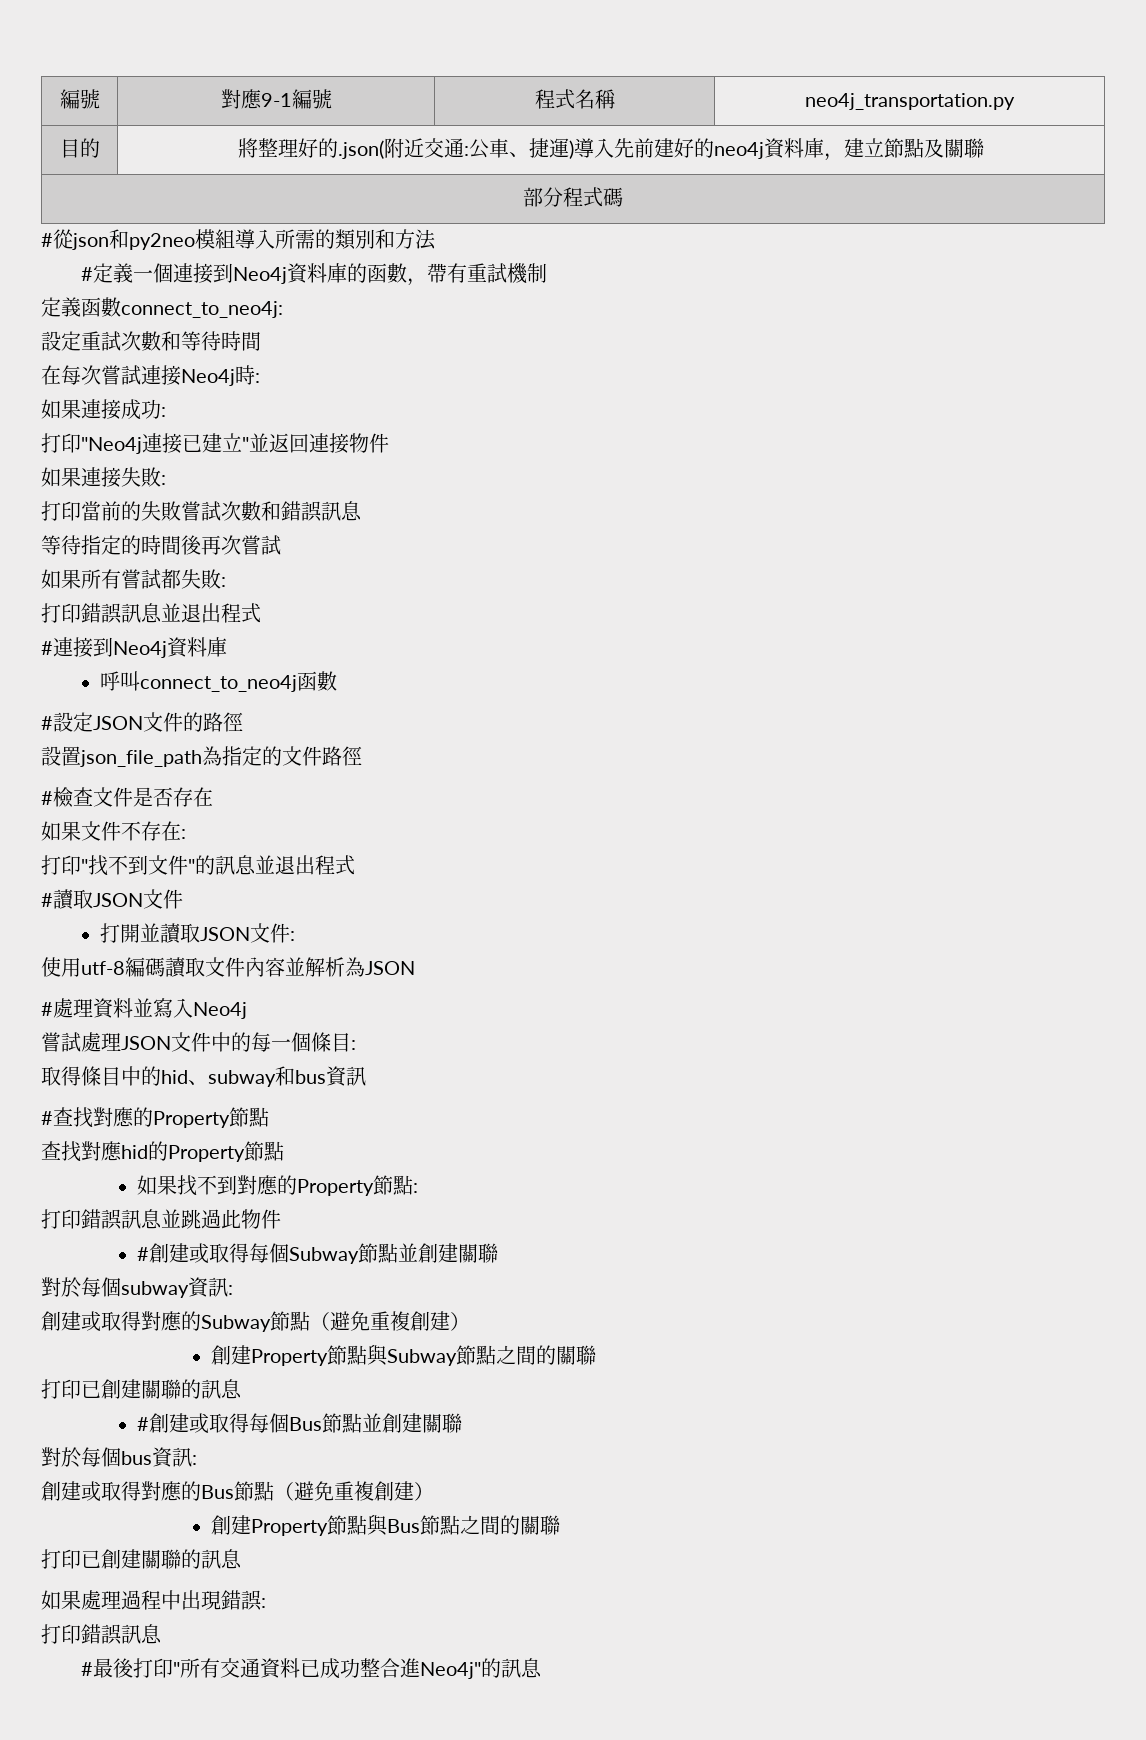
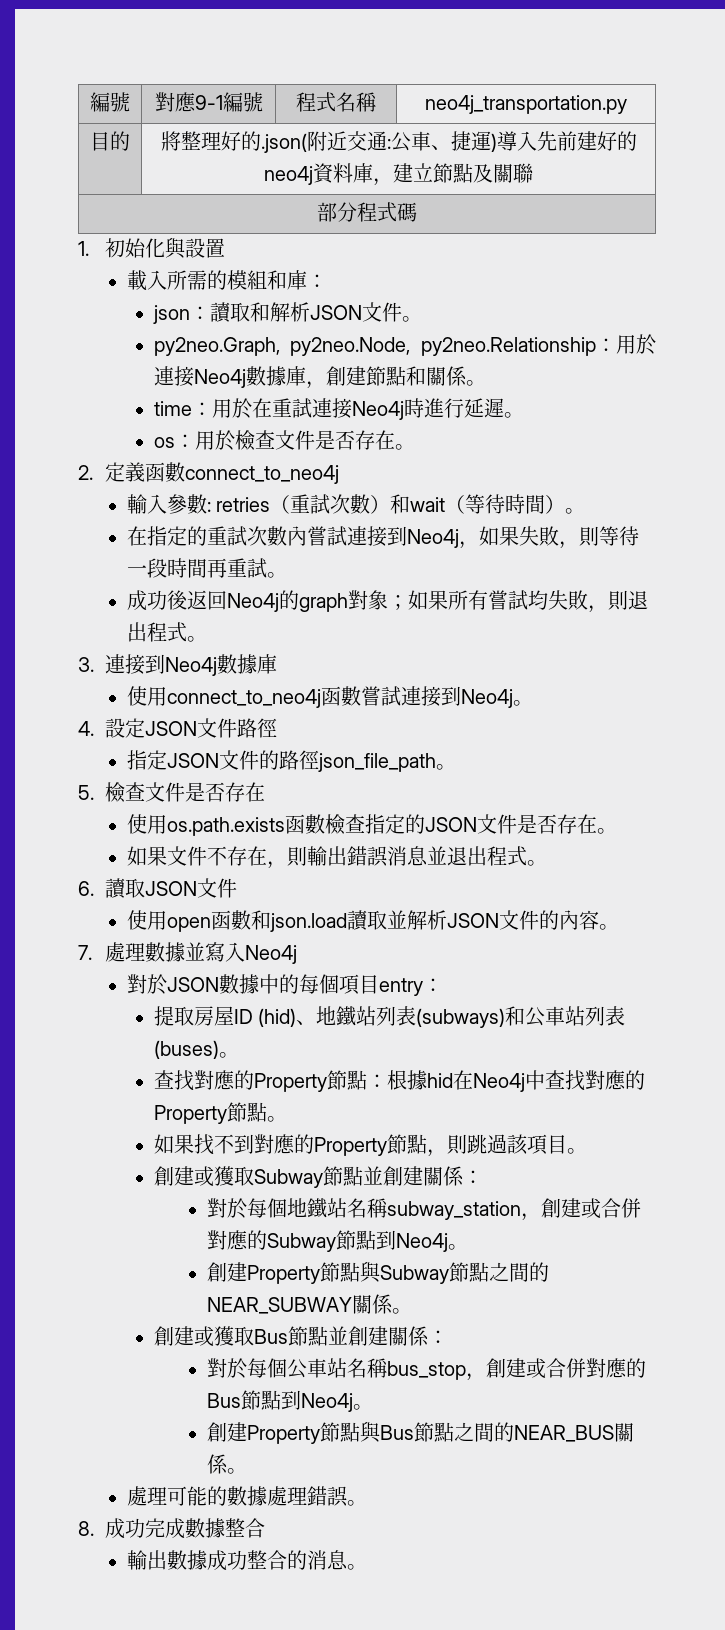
[41,229,436,250] [80,263,547,286] [41,297,283,318] [41,331,261,351] [41,365,260,386] [41,399,166,420] [41,433,389,454] [41,467,166,488] [41,501,362,522] [41,535,281,555] [41,569,226,589] [41,603,261,624] [41,637,207,658] #從json和py2neo模組導入所需的類別和方法 // #定義一個連接到Neo4j資料庫的函數，帶有重試機制 // 定義函數connect_to_neo4j: // 設定重試次數和等待時間 // 在每次嘗試連接Neo4j時: // 如果連接成功: // 打印"Neo4j連接已建立"並返回連接物件 // 如果連接失敗: // 打印當前的失敗嘗試次數和錯誤訊息 // 等待指定的時間後再次嘗試 // 如果所有嘗試都失敗: // 打印錯誤訊息並退出程式 // #連接到Neo4j資料 -> [78,237,225,259] [126,270,327,291] [152,302,422,324] [153,334,656,356] [153,366,486,389] [153,398,524,420] [153,430,415,451] [78,462,339,484] [126,494,586,514] [126,526,639,549] [126,558,287,578] [126,590,648,613] [126,622,207,642] [78,654,257,676] 1.初始化與設置 // 載入所需的模組和庫： // json：讀取和解析JSON文件。 // py2neo.Graph, py2neo.Node, py2neo.Relationship：用於連接Neo4j數據庫，創建節點和關係。 // time：用於在重試連接Neo4j時進行延遲。 // os：用於檢查文件是否存在。 // 2.定義函數connect_to_neo4j // 輸入參數: retries（重試次數）和wait（等待時間）。 // 在指定的重試次數內嘗試連接到Neo4j，如果失敗，則等待一段時間再重試。 // 成功後返回Neo4j的graph對象；如果所有嘗試均失敗，則退出程式。 // 3.連接到Neo4j數據
[99,671,140,691] 呼叫 -> [126,686,167,706] 使用
[41,712,243,732] [41,746,362,767] [41,787,213,808] [41,821,186,841] [41,855,355,876] [41,893,53,907] // #設定JSON文件的路徑 // 設置json_file_path為指定的文件路徑 // #檢查文件是否存在 // 如果文件不存在: // 打印"找不到文件"的訊息並退出程式 // # -> [360,686,533,708] [78,718,277,738] [126,750,456,772] [78,782,265,803] [126,814,617,836] [126,846,547,869] [78,881,94,896] 嘗試連接到Neo4j。 // 4.設定JSON文件路徑 // 指定JSON文件的路徑json_file_path。 // 5.檢查文件是否存在 // 使用os.path.exists函數檢查指定的JSON文件是否存在。 // 如果文件不存在，則輸出錯誤消息並退出程式。 // 6.
[99,923,295,944] [41,957,415,978] [41,998,247,1019] [41,1032,356,1052] [41,1066,366,1087] [41,1107,269,1128] [41,1141,284,1162] 打開並讀取JSON文件: // 使用utf-8編碼讀取文件內容並解析為JSON // #處理資料並寫入Neo4j // 嘗試處理JSON文件中的每一個條目: // 取得條目中的hid、subway和bus資訊 // #查找對應的Property節點 // 查找對應hid的Property節點 -> [126,910,619,932] [78,942,297,964] [126,974,443,996] [153,1006,626,1028] [153,1040,239,1059] [153,1070,645,1092] [153,1102,287,1124] 使用open函數和json.load讀取並解析JSON文件的內容。 // 7.處理數據並寫入Neo4j // 對於JSON數據中的每個項目entry： // 提取房屋ID (hid)、地鐵站列表(subways)和公車站列表(buses)。 // 查找對應的Property節點：根據hid在Neo4j中查找對應的Property節點。
[412,1183,418,1193] [41,1209,281,1230] [136,1243,289,1264] : // 打印錯誤訊息並跳過此物件 // #創建或取得每個 -> [426,1134,587,1157] [153,1166,254,1187] ，則跳過該項目。 // 創建或獲取
[477,1243,499,1263] [41,1277,233,1298] [41,1311,470,1332] 聯 // 對於每個subway資訊: // 創建或取得對應的Subway節點（避免重複創建） -> [442,1166,483,1186] [207,1198,642,1221] [207,1230,469,1252] 係： // 對於每個地鐵站名稱subway_station，創建或合併對應的Subway節點到Neo4j。
[555,1345,597,1365] [41,1379,242,1399] [136,1413,289,1434] 關聯 // 打印已創建關聯的訊息 // #創建或取得每個 -> [207,1294,413,1314] [153,1326,254,1347] NEAR_SUBWAY關係。 // 創建或獲取
[441,1413,463,1433] [41,1447,197,1468] [41,1481,434,1502] 聯 // 對於每個bus資訊: // 創建或取得對應的Bus節點（避免重複創建） -> [407,1326,448,1346] [207,1358,647,1381] [207,1390,374,1412] 係： // 對於每個公車站名稱bus_stop，創建或合併對應的Bus節點到Neo4j。
[519,1515,561,1535] [41,1549,242,1569] [41,1590,266,1611] [41,1624,162,1645] [80,1658,542,1679] 關聯 // 打印已創建關聯的訊息 // 如果處理過程中出現錯誤: // 打印錯誤訊息 // #最後打印"所有交通資料已成功整合進Neo4j"的訊息 -> [514,1423,635,1442] [207,1454,248,1474] [126,1486,367,1507] [78,1518,265,1539] [126,1550,367,1571] NEAR_BUS關係。 // 處理可能的數據處理錯誤。 // 8.成功完成數據整合 // 輸出數據成功整合的消息。

